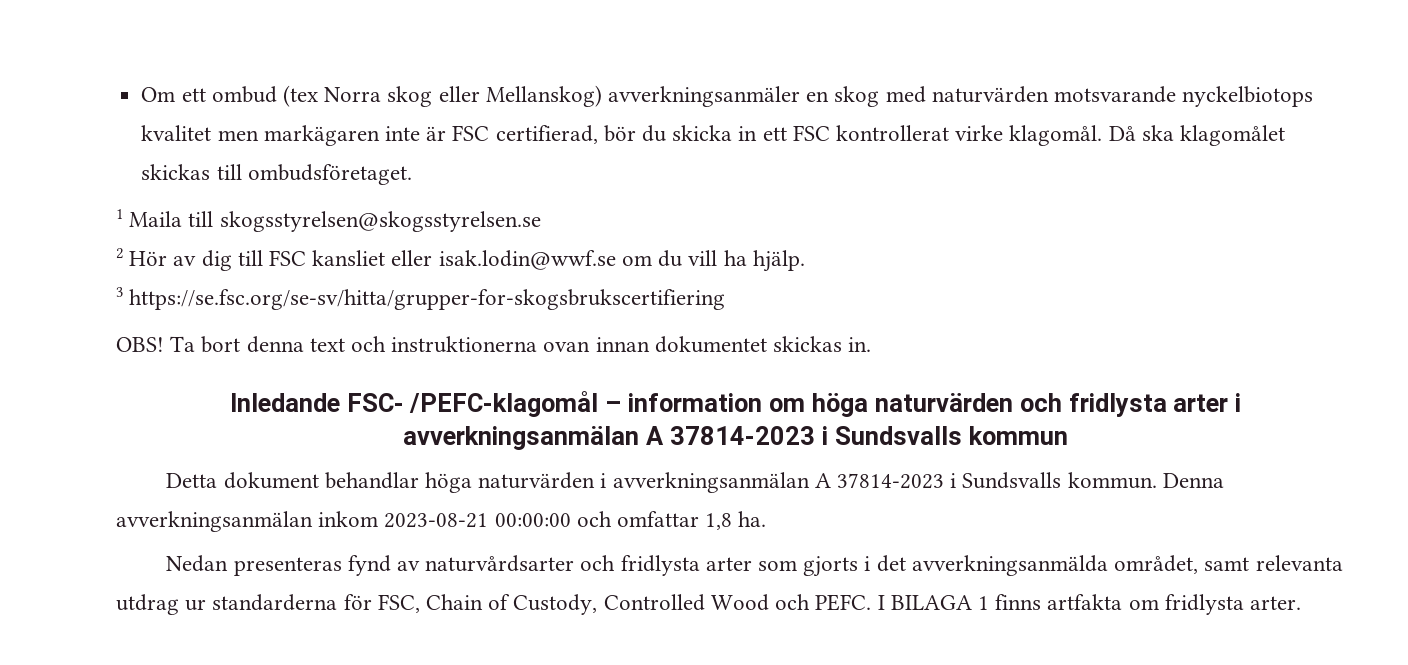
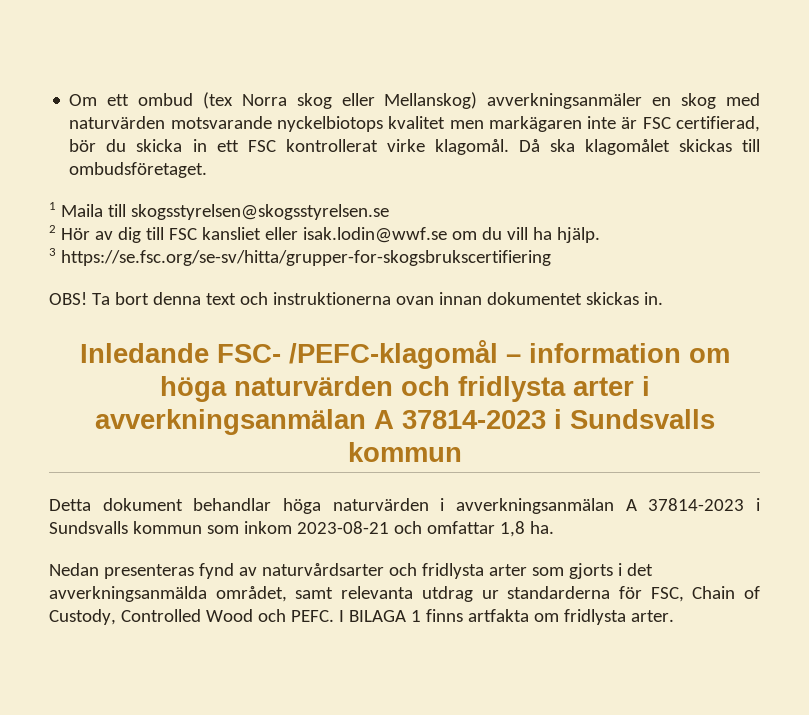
[1067,472,1224,489] [116,511,313,532] kommun. Denna avverkningsanmälan -> [132,521,239,534] kommun som
[494,513,571,527] 00:00:00 -> (389, 527) none

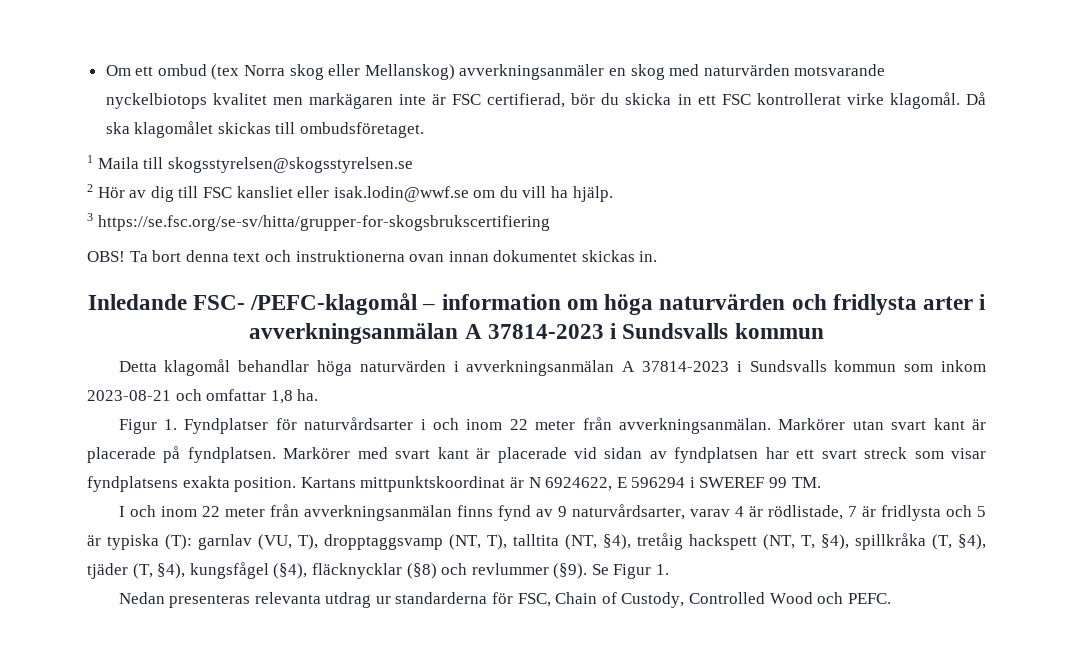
[102,498,183,511] dokument -> [164,359,231,376] klagomål
[49,563,653,579] [49,586,334,602] Nedan presenteras fynd av naturvårdsarter och fridlysta arter som gjorts i det avverkningsanmälda området, samt -> [118,417,986,434] [87,446,987,463] [87,476,821,492] [118,504,986,521] [87,533,986,550] [87,562,670,579] [118,592,251,608] Figur 1. Fyndplatser för naturvårdsarter i och inom 22 meter från avverkningsanmälan. Markörer utan svart kant är placerade på fyndplatsen. Markörer med svart kant är placerade vid sidan av fyndplatsen har ett svart streck som visar fyndplatsens exakta position. Kartans mittpunktskoordinat är N 6924622, E 596294 i SWEREF 99 TM. // I och inom 22 meter från avverkningsanmälan finns fynd av 9 naturvårdsarter, varav 4 är rödlistade, 7 är fridlysta och 5 är typiska (T): garnlav (VU, T), dropptaggsvamp (NT, T), talltita (NT, §4), tretåig hackspett (NT, T, §4), spillkråka (T, §4), tjäder (T, §4), kungsfågel (§4), fläcknycklar (§8) och revlummer (§9). Se Figur 1. // Nedan presenteras
[338,609,674,625] I BILAGA 1 finns artfakta om fridlysta arter. -> (891, 598) none

